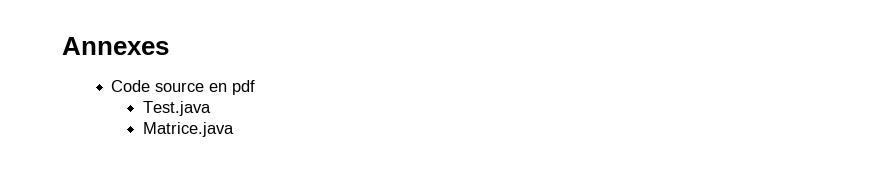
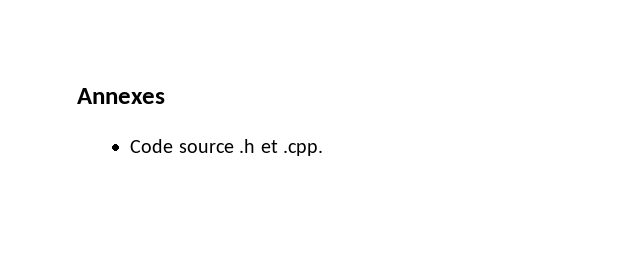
[209,80,256,95] [142,101,211,116] [142,122,234,137] en pdf // Test.java // Matrice.java -> [239,139,323,156] .h et .cpp.

